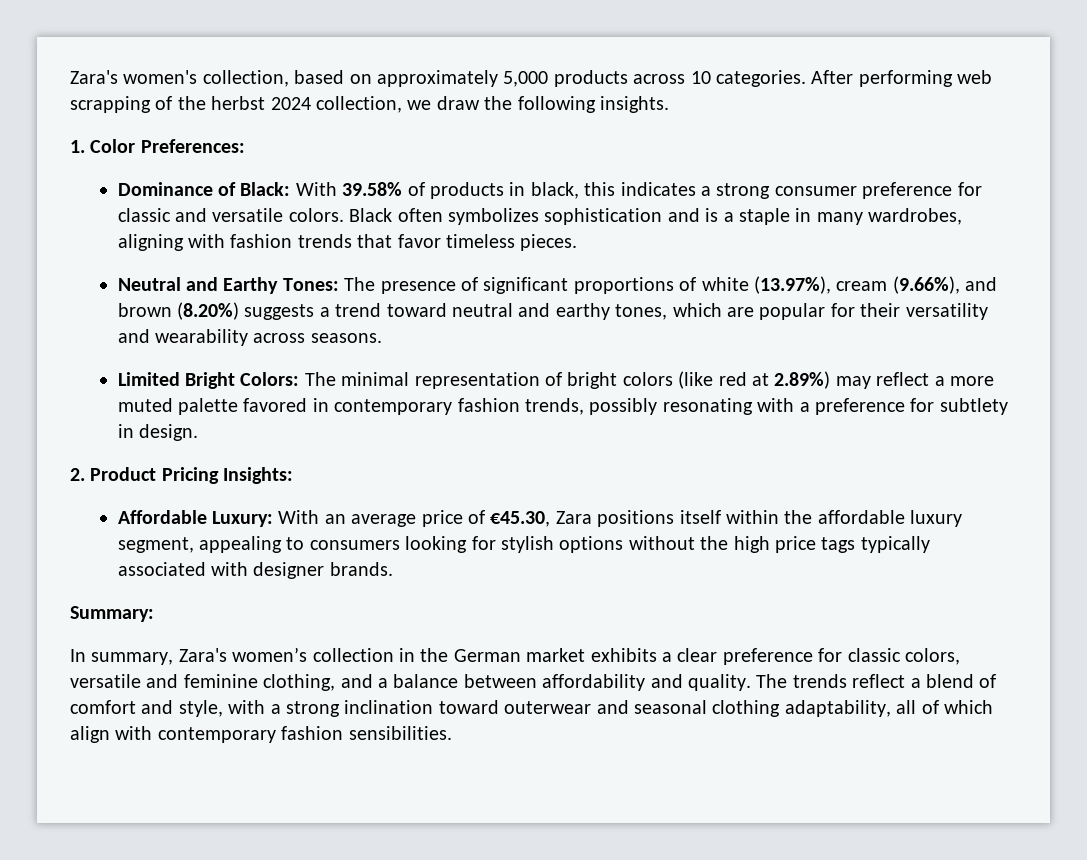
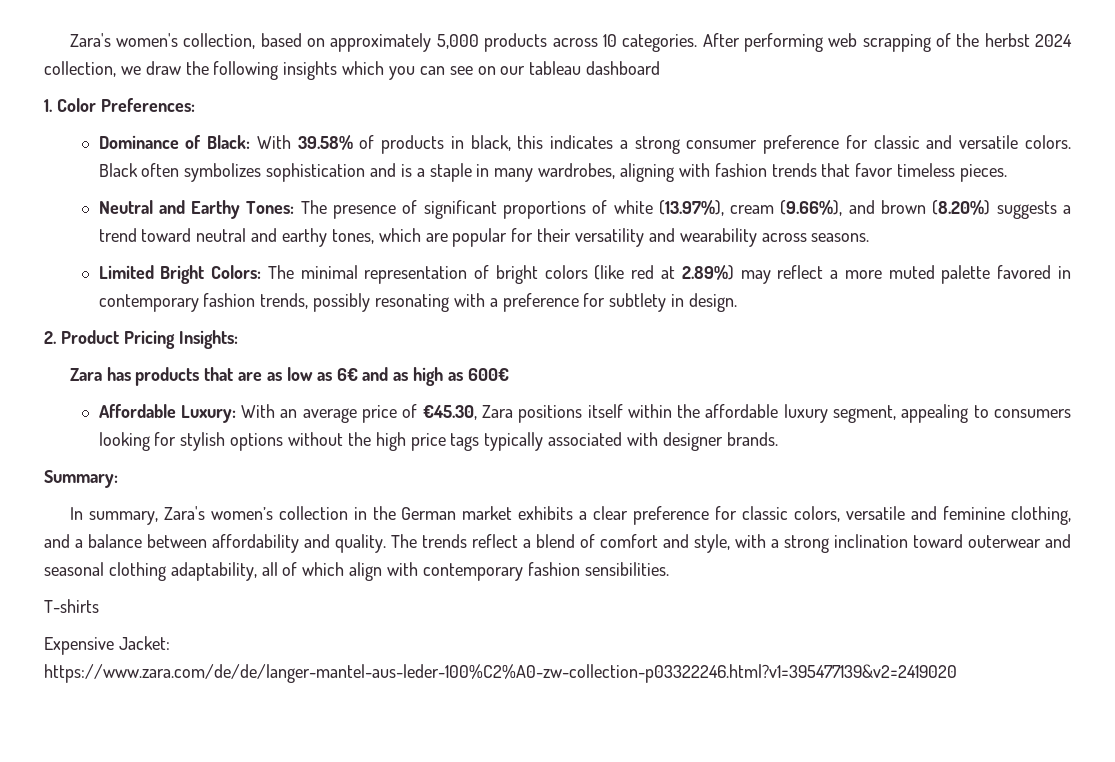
[599,96,669,113] insights. -> [283,61,661,80] insights which you can see on our tableau dashboard
(294, 475) none -> [69,367,509,386] // Zara has products that are as low as 6€ and as high as 600€
(452, 733) none -> [44,599,99,613] [44,636,170,655] [44,664,957,683] // T-shirts // Expensive Jacket: https://www.zara.com/de/de/langer-mantel-aus-leder-100%C2%A0-zw-collection-p03322246.html?v1=395477139&v2=2419020

